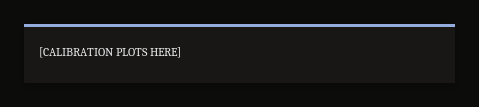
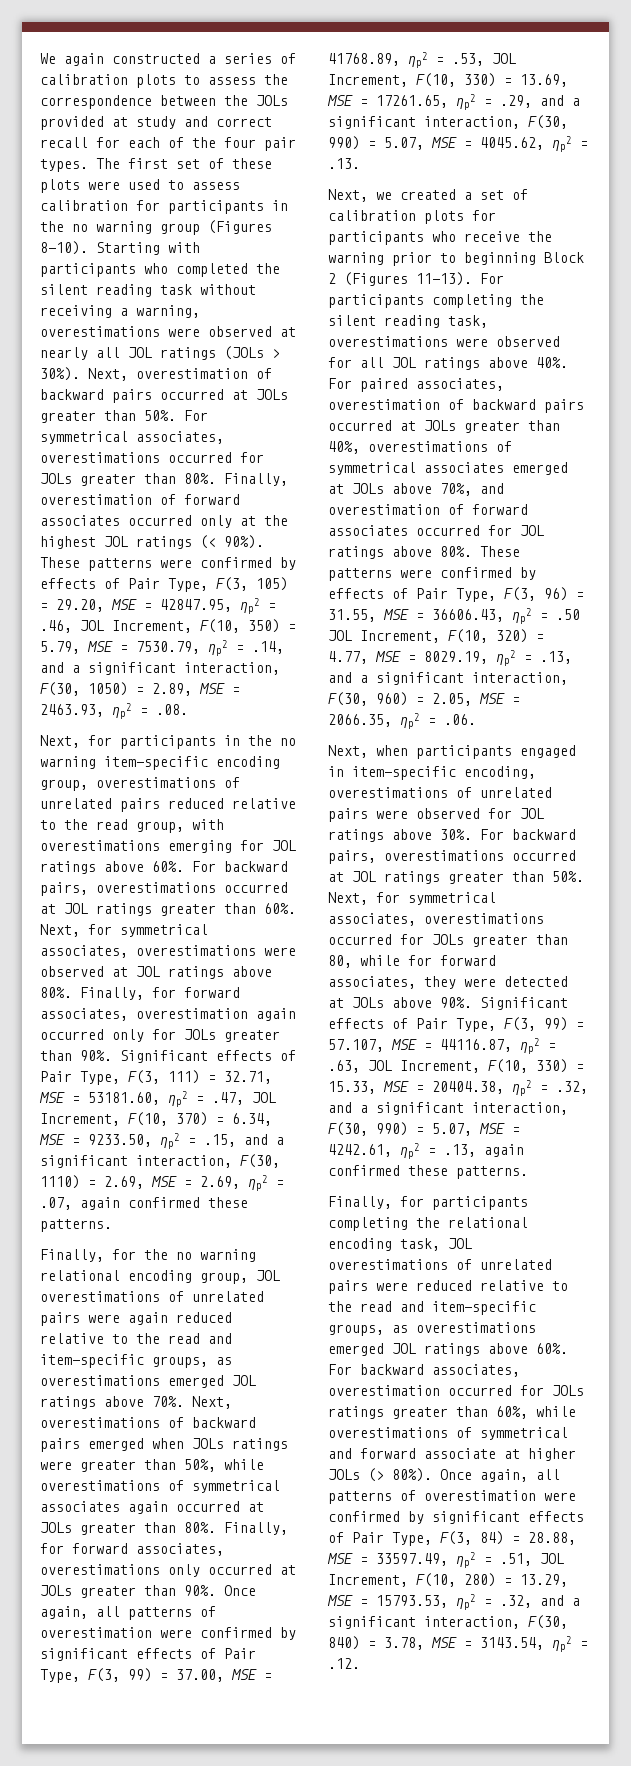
[39,47,182,58] [CALIBRATION PLOTS HERE] -> [40,53,296,66] [40,74,288,88] [40,95,288,109] [40,116,272,130] [40,137,296,151] [40,158,272,172] [40,179,240,193] [40,200,288,214] [40,220,272,235] [40,241,200,255] [40,263,280,277] [40,284,256,297] [40,305,200,318] [40,326,296,337] [40,346,280,360] [40,367,272,381] [40,389,288,403] [40,410,208,423] [40,431,224,444] [40,452,264,463] [40,473,288,486] [40,494,240,505] [40,515,288,528] [40,535,264,549] [40,557,296,571] [40,577,288,592] [40,598,276,614] [40,619,296,633] [40,640,284,656] [40,662,280,675] [40,682,240,696] [40,703,188,719] [40,735,296,749] [40,756,280,770] [40,777,240,791] [40,798,296,812] [40,819,224,833] [40,840,296,853] [40,861,288,874] [40,882,288,896] [40,903,296,916] [40,924,208,937] [40,945,296,958] [40,966,272,979] [40,987,240,1000] [40,1008,296,1021] [40,1029,280,1042] [40,1050,296,1063] [40,1070,272,1085] [39,1091,276,1107] [40,1112,272,1126] [39,1133,284,1149] [40,1154,280,1168] [40,1175,284,1191] [40,1197,248,1210] [40,1219,112,1232] [40,1249,256,1262] [40,1270,280,1284] [40,1291,264,1302] [40,1312,232,1326] [40,1333,232,1344] [40,1354,232,1368] [40,1375,256,1388] [40,1396,232,1409] [40,1417,256,1428] [40,1438,288,1452] [40,1459,264,1472] [40,1480,280,1493] [40,1501,264,1514] [40,1522,288,1535] [40,1543,224,1556] [40,1564,296,1577] [40,1585,256,1598] [40,1606,216,1620] [40,1627,296,1640] [40,1648,256,1661] [40,1668,272,1683] [328,52,516,68] [328,73,568,87] [327,94,580,110] [328,115,568,129] [328,136,588,152] [328,158,360,169] [328,189,528,202] [328,210,496,224] [328,231,552,245] [328,252,584,266] [328,272,504,286] [328,294,544,308] [328,315,488,328] [328,336,560,347] [328,357,568,370] [328,378,504,392] [328,399,584,413] [328,420,560,433] [328,441,512,454] [328,462,568,475] [328,483,504,496] [328,504,528,515] [328,525,544,536] [328,546,520,559] [328,567,536,581] [328,587,584,602] [328,608,580,624] [328,629,544,643] [328,650,572,666] [328,672,568,685] [328,692,520,706] [328,713,476,729] [328,745,576,759] [328,766,536,780] [328,787,552,798] [328,808,544,822] [328,829,576,842] [328,850,576,864] [328,871,584,884] [328,892,496,905] [328,913,544,926] [328,934,568,947] [328,955,496,968] [328,976,568,989] [328,997,568,1010] [328,1017,584,1032] [328,1038,556,1054] [328,1059,584,1073] [328,1080,588,1096] [328,1102,568,1115] [328,1122,520,1136] [328,1143,524,1159] [328,1165,528,1179] [328,1196,528,1210] [328,1217,528,1231] [328,1238,472,1251] [328,1259,552,1270] [328,1280,568,1294] [328,1301,536,1315] [328,1322,536,1336] [328,1343,568,1356] [328,1364,520,1377] [328,1385,584,1396] [328,1406,576,1419] [328,1427,568,1440] [328,1448,576,1461] [328,1468,560,1482] [328,1490,576,1504] [328,1511,584,1524] [328,1531,576,1546] [327,1552,564,1568] [328,1573,568,1587] [327,1594,580,1610] [328,1615,568,1629] [328,1636,588,1652] [328,1658,360,1669] We again constructed a series of calibration plots to assess the correspondence between the JOLs provided at study and correct recall for each of the four pair types. The first set of these plots were used to assess calibration for participants in the no warning group (Figures 8-10). Starting with participants who completed the silent reading task without receiving a warning, overestimations were observed at nearly all JOL ratings (JOLs > 30%). Next, overestimation of backward pairs occurred at JOLs greater than 50%. For symmetrical associates, overestimations occurred for JOLs greater than 80%. Finally, overestimation of forward associates occurred only at the highest JOL ratings (< 90%). These patterns were confirmed by effects of Pair Type, F(3, 105) = 29.20, MSE = 42847.95, ηp2 = .46, JOL Increment, F(10, 350) = 5.79, MSE = 7530.79, ηp2 = .14, and a significant interaction, F(30, 1050) = 2.89, MSE = 2463.93, ηp2 = .08. // Next, for participants in the no warning item-specific encoding group, overestimations of unrelated pairs reduced relative to the read group, with overestimations emerging for JOL ratings above 60%. For backward pairs, overestimations occurred at JOL ratings greater than 60%. Next, for symmetrical associates, overestimations were observed at JOL ratings above 80%. Finally, for forward associates, overestimation again occurred only for JOLs greater than 90%. Significant effects of Pair Type, F(3, 111) = 32.71, MSE = 53181.60, ηp2 = .47, JOL Increment, F(10, 370) = 6.34, MSE = 9233.50, ηp2 = .15, and a significant interaction, F(30, 1110) = 2.69, MSE = 2.69, ηp2 = .07, again confirmed these patterns. // Finally, for the no warning relational encoding group, JOL overestimations of unrelated pairs were again reduced relative to the read and item-specific groups, as overestimations emerged JOL ratings above 70%. Next, overestimations of backward pairs emerged when JOLs ratings were greater than 50%, while overestimations of symmetrical associates again occurred at JOLs greater than 80%. Finally, for forward associates, overestimations only occurred at JOLs greater than 90%. Once again, all patterns of overestimation were confirmed by significant effects of Pair Type, F(3, 99) = 37.00, MSE = 41768.89, ηp2 = .53, JOL Increment, F(10, 330) = 13.69, MSE = 17261.65, ηp2 = .29, and a significant interaction, F(30, 990) = 5.07, MSE = 4045.62, ηp2 = .13. // Next, we created a set of calibration plots for participants who receive the warning prior to beginning Block 2 (Figures 11-13). For participants completing the silent reading task, overestimations were observed for all JOL ratings above 40%. For paired associates, overestimation of backward pairs occurred at JOLs greater than 40%, overestimations of symmetrical associates emerged at JOLs above 70%, and overestimation of forward associates occurred for JOL ratings above 80%. These patterns were confirmed by effects of Pair Type, F(3, 96) = 31.55, MSE = 36606.43, ηp2 = .50 JOL Increment, F(10, 320) = 4.77, MSE = 8029.19, ηp2 = .13, and a significant interaction, F(30, 960) = 2.05, MSE = 2066.35, ηp2 = .06. // Next, when participants engaged in item-specific encoding, overestimations of unrelated pairs were observed for JOL ratings above 30%. For backward pairs, overestimations occurred at JOL ratings greater than 50%. Next, for symmetrical associates, overestimations occurred for JOLs greater than 80, while for forward associates, they were detected at JOLs above 90%. Significant effects of Pair Type, F(3, 99) = 57.107, MSE = 44116.87, ηp2 = .63, JOL Increment, F(10, 330) = 15.33, MSE = 20404.38, ηp2 = .32, and a significant interaction, F(30, 990) = 5.07, MSE = 4242.61, ηp2 = .13, again confirmed these patterns. // Finally, for participants completing the relational encoding task, JOL overestimations of unrelated pairs were reduced relative to the read and item-specific groups, as overestimations emerged JOL ratings above 60%. For backward associates, overestimation occurred for JOLs ratings greater than 60%, while overestimations of symmetrical and forward associate at higher JOLs (> 80%). Once again, all patterns of overestimation were confirmed by significant effects of Pair Type, F(3, 84) = 28.88, MSE = 33597.49, ηp2 = .51, JOL Increment, F(10, 280) = 13.29, MSE = 15793.53, ηp2 = .32, and a significant interaction, F(30, 840) = 3.78, MSE = 3143.54, ηp2 = .12.

